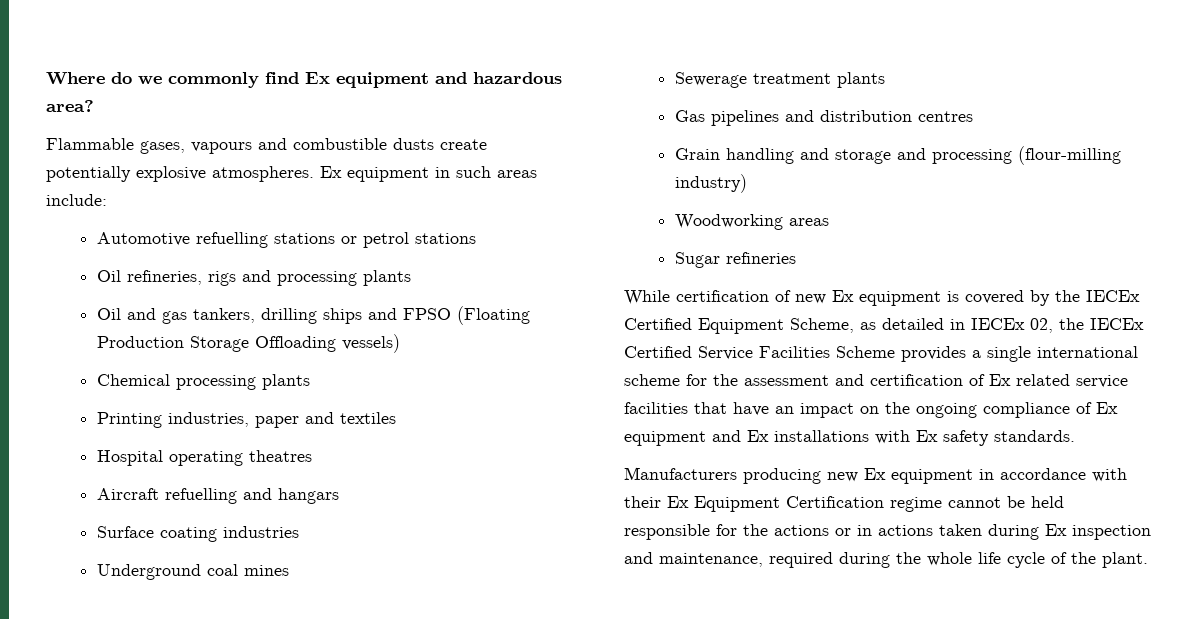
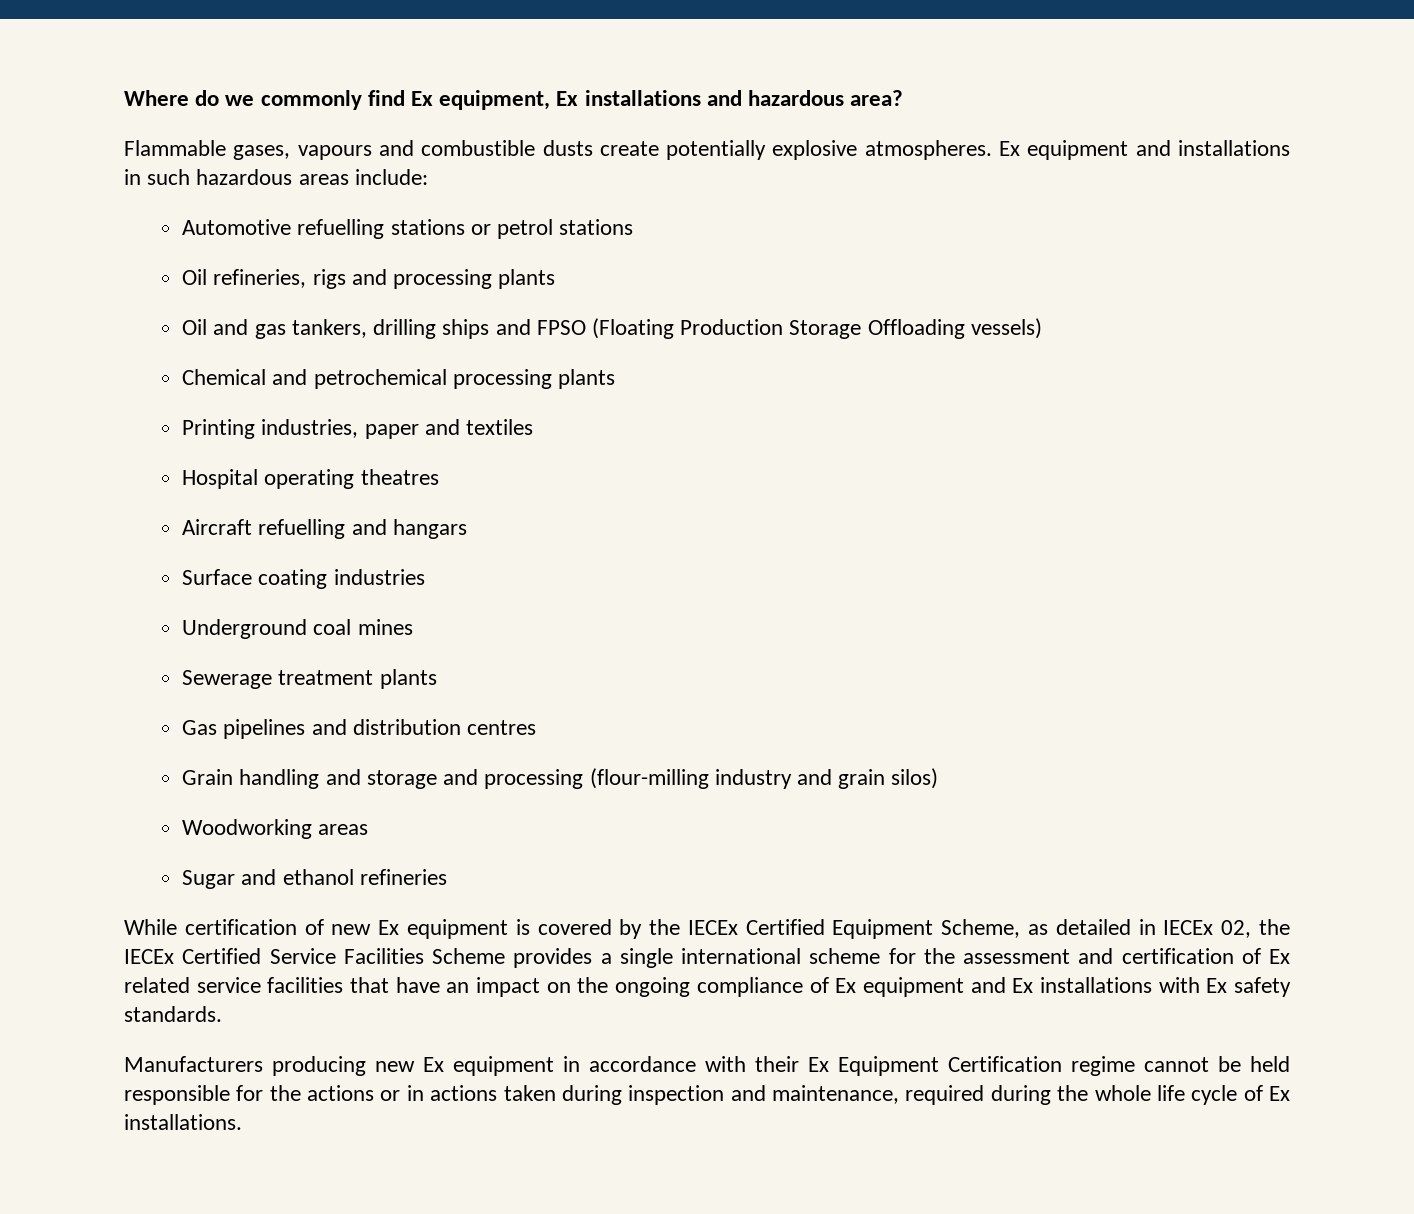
[336,72,429,88] equipment -> [439,90,701,110] equipment, Ex installations
(429, 174) none -> [1135,140,1290,156] and installations
(491, 172) none -> [196,169,293,185] hazardous
(170, 380) none -> [272,369,447,389] and petrochemical
[674,174,747,193] industry) -> [714,768,939,789] industry and grain silos)
(720, 260) none -> [241,869,354,885] and ethanol
[1045,524,1067,536] Ex -> (622, 1095) none
[1071,552,1148,568] the plant. -> [1269,1086,1291,1101] [124,1114,242,1130] Ex installations.

